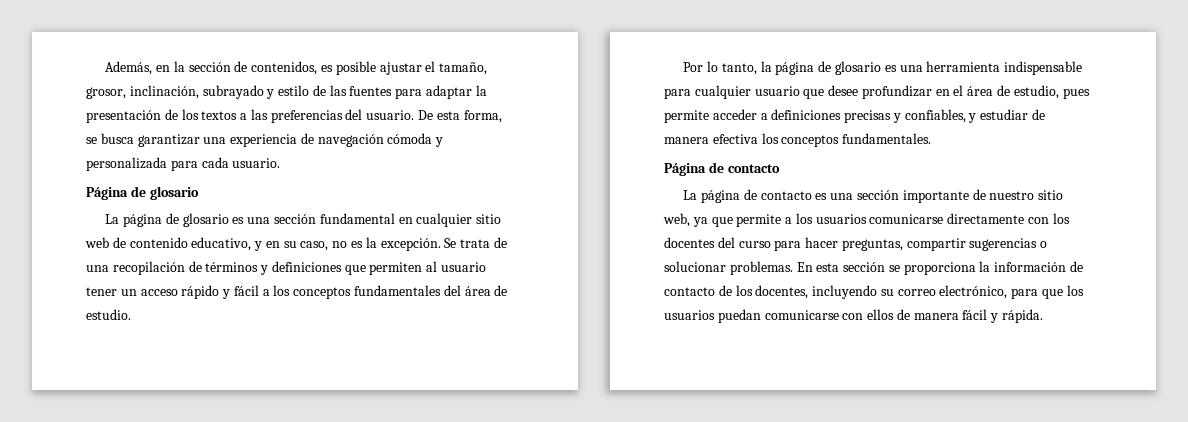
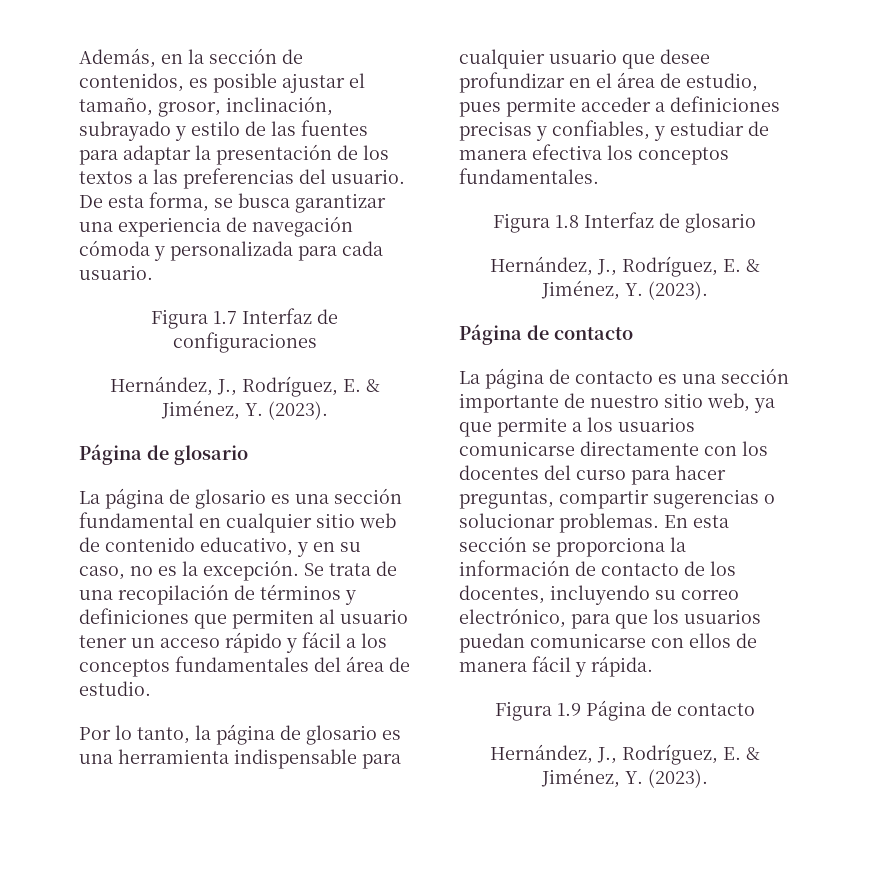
(281, 163) none -> [151,308,338,329] [172,332,317,353] [109,376,380,397] [160,400,328,420] // Figura 1.7 Interfaz de configuraciones // Hernández, J., Rodríguez, E. & Jiménez, Y. (2023).
(932, 138) none -> [493,212,756,233] [489,256,760,277] [540,280,708,300] // Figura 1.8 Interfaz de glosario // Hernández, J., Rodríguez, E. & Jiménez, Y. (2023).
(1044, 316) none -> [494,700,755,721] [489,744,760,765] [540,768,708,788] // Figura 1.9 Página de contacto // Hernández, J., Rodríguez, E. & Jiménez, Y. (2023).

